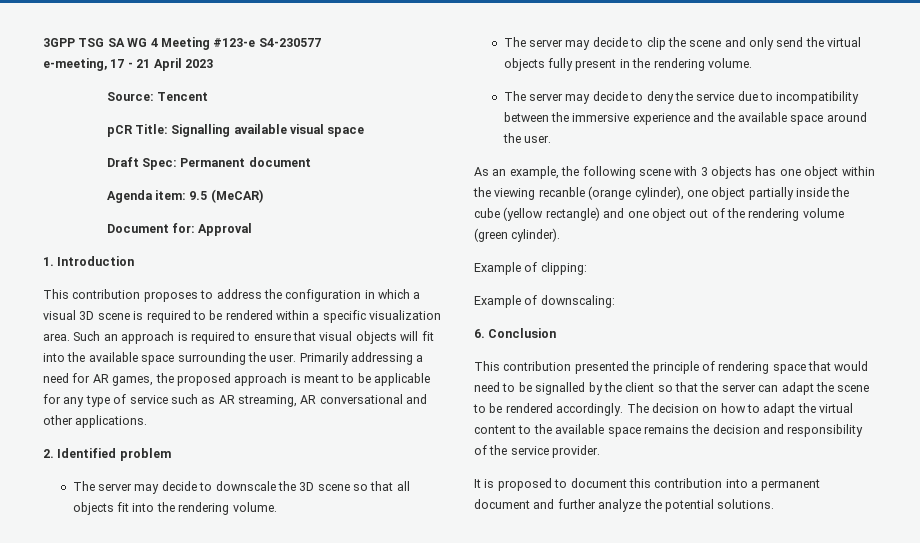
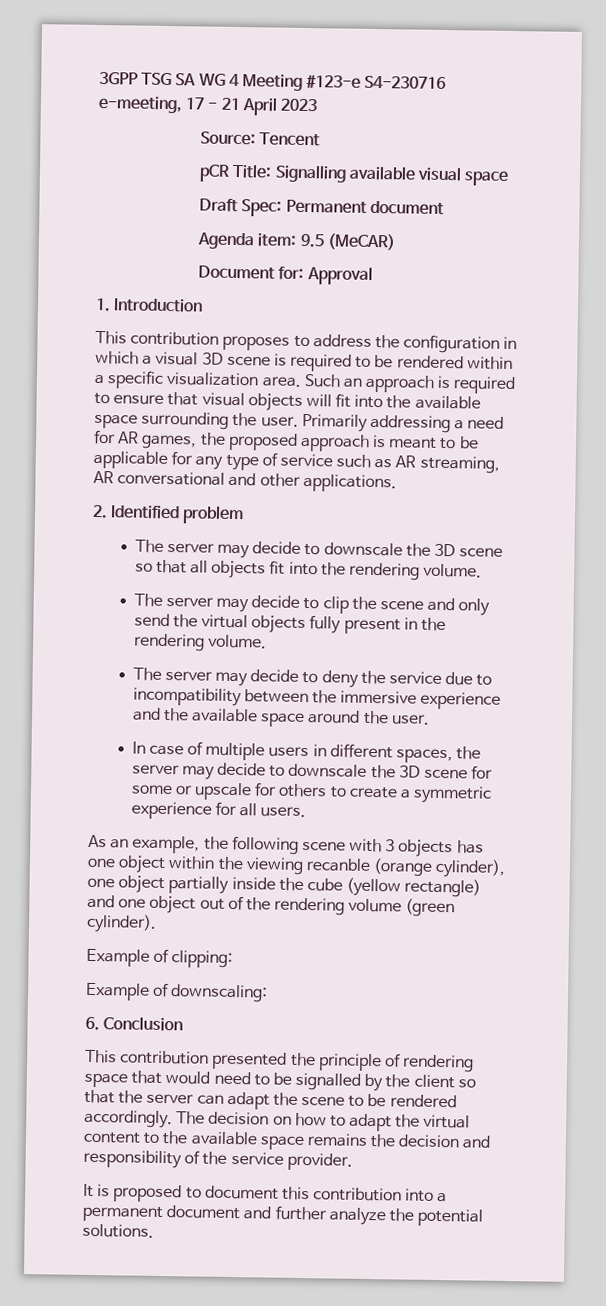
[258,38,321,47] S4-230577 -> [364,75,447,90] S4-230716
(552, 139) none -> [131,741,482,764] [131,762,494,780] [130,782,493,804] [130,801,307,820] // In case of multiple users in different spaces, the server may decide to downscale the 3D scene for some or upscale for others to create a symmetric experience for all users.

